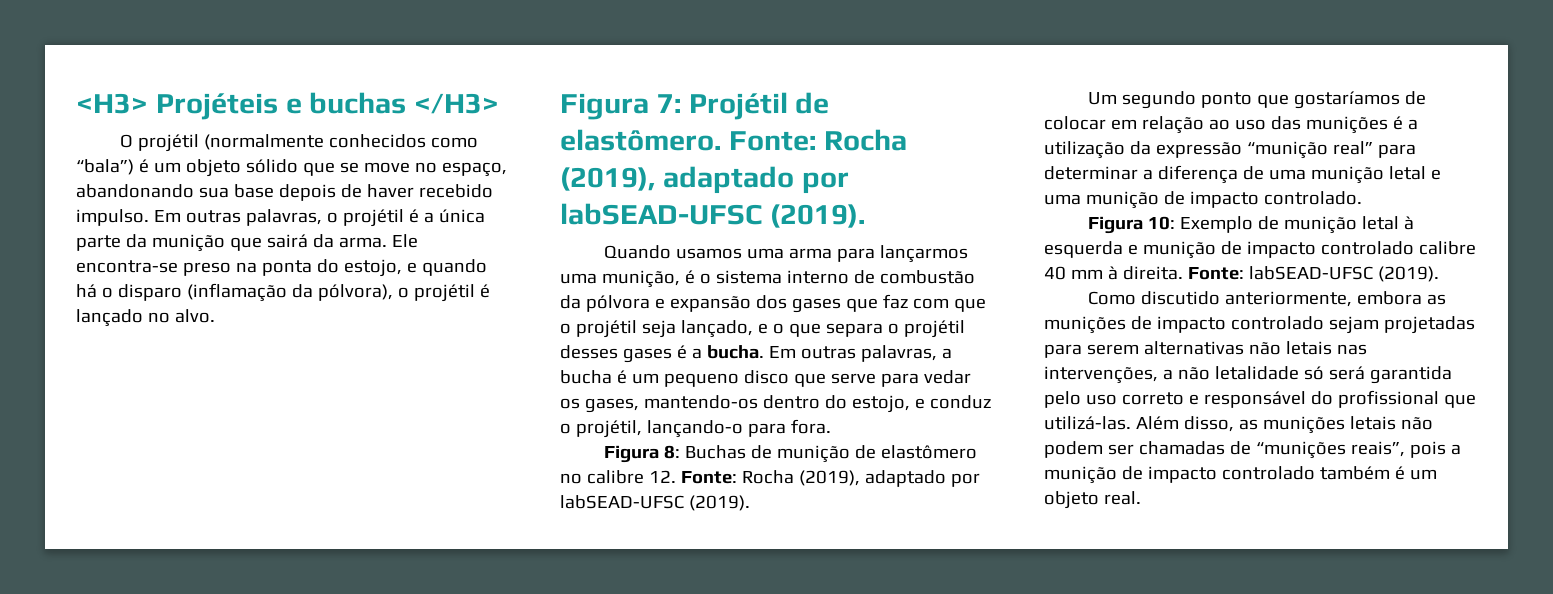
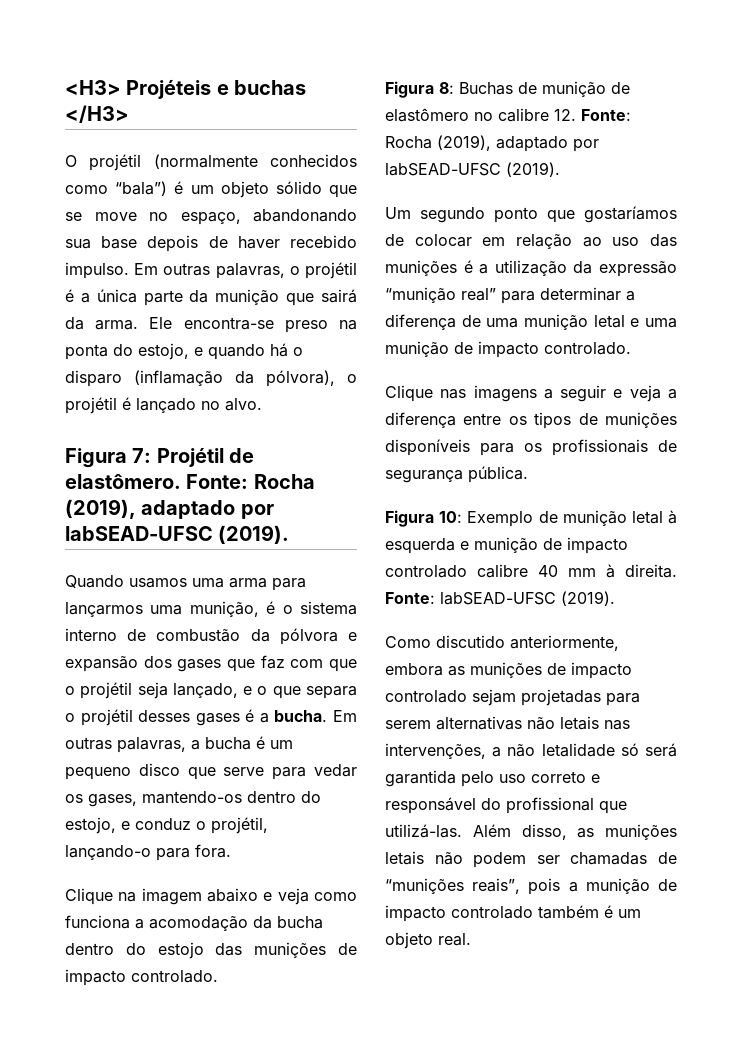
(831, 426) none -> [65,888,358,905] [65,915,323,931] [65,942,358,959] [65,969,218,986] // Clique na imagem abaixo e veja como funciona a acomodação da bucha dentro do estojo das munições de impacto controlado.
(1362, 198) none -> [385,385,677,402] [385,412,677,429] [385,439,677,456] [385,466,528,483] // Clique nas imagens a seguir e veja a diferença entre os tipos de munições disponíveis para os profissionais de segurança pública.

